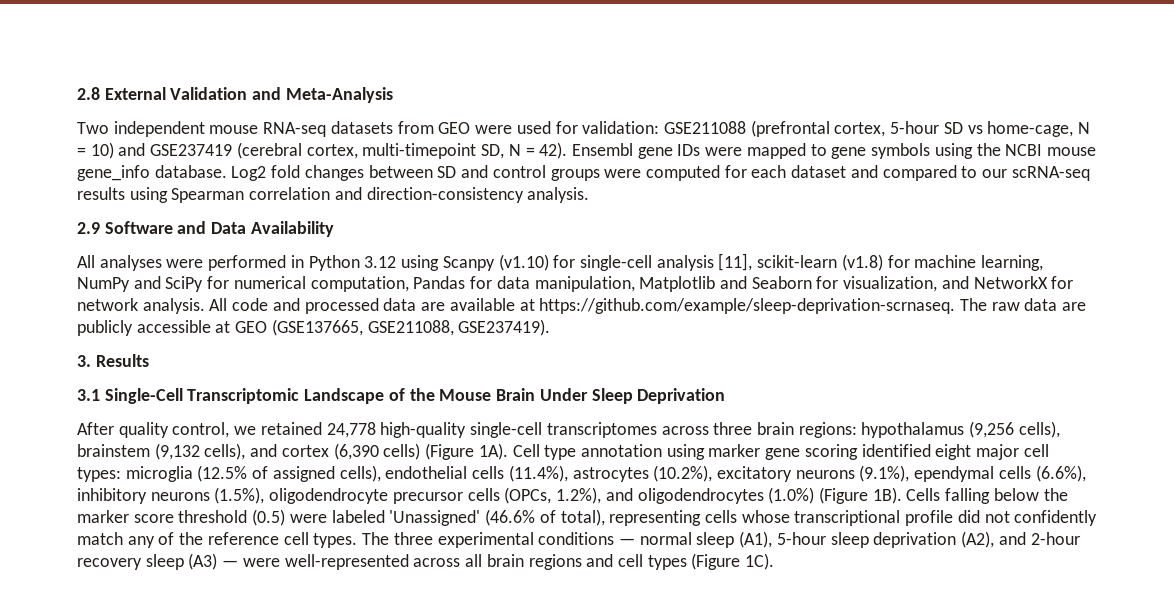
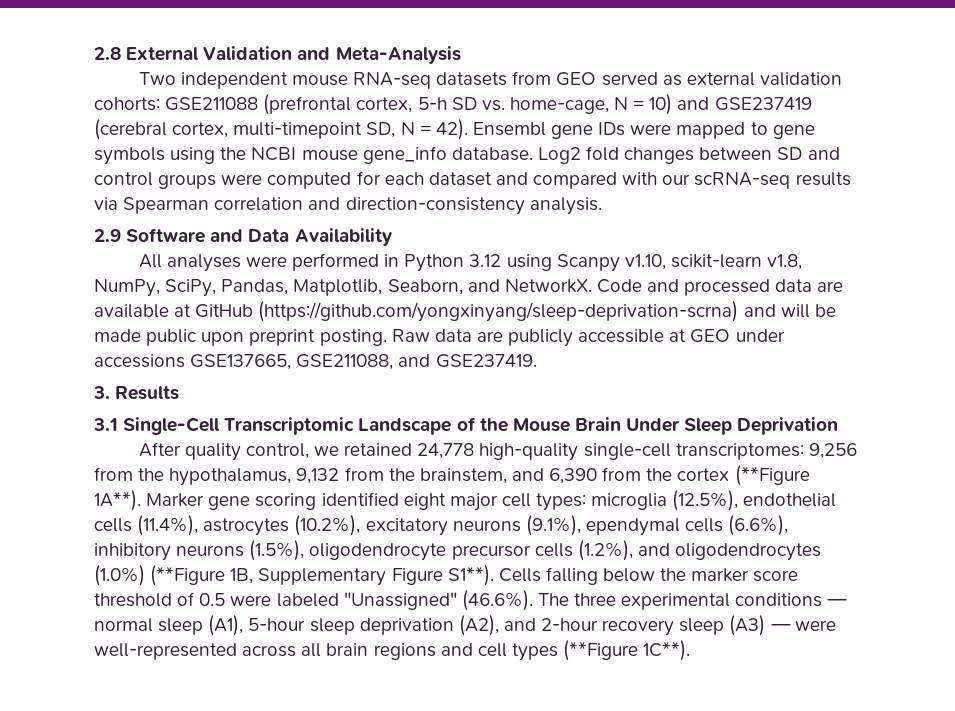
[475,120,983,137] were used for validation: GSE211088 (prefrontal cortex, 5-hour SD vs -> [601,72,842,86] [94,94,505,115] served as external validation cohorts: GSE211088 (prefrontal cortex, 5-h SD vs.
[961,166,978,178] to -> [622,172,658,185] with
[129,187,168,203] using -> [94,197,118,210] via
[498,253,1044,271] [77,276,1074,292] [77,298,269,314] (v1.10) for single-cell analysis [11], scikit-learn (v1.8) for machine learning, NumPy and SciPy for numerical computation, Pandas for data manipulation, Matplotlib and Seaborn for visualization, and NetworkX for network analysis. All code -> [624,254,803,270] [94,279,642,297] v1.10, scikit-learn v1.8, NumPy, SciPy, Pandas, Matplotlib, Seaborn, and NetworkX. Code
[539,298,1020,314] https://github.com/example/sleep-deprivation-scrnaseq. The raw -> [195,301,836,322] [94,329,430,346] GitHub (https://github.com/yongxinyang/sleep-deprivation-scrna) and will be made public upon preprint posting. Raw
[271,319,551,336] (GSE137665, GSE211088, GSE237419). -> [735,329,785,342] [94,354,537,370] under accessions GSE137665, GSE211088, and GSE237419.
[546,421,1060,438] [77,443,761,460] transcriptomes across three brain regions: hypothalamus (9,256 cells), brainstem (9,132 cells), and cortex (6,390 cells) (Figure 1A). Cell type annotation using marker -> [675,443,857,460] [94,465,810,486] [94,490,205,511] transcriptomes: 9,256 from the hypothalamus, 9,132 from the brainstem, and 6,390 from the cortex (**Figure 1A**). Marker
[197,465,381,482] (12.5% of assigned cells), -> [672,490,739,511] (12.5%),
[504,487,602,504] (OPCs, 1.2%), -> [577,540,633,561] (1.2%),
[818,487,902,504] (Figure 1B). -> [150,565,494,586] (**Figure 1B, Supplementary Figure S1**).
[252,509,1098,526] [77,532,358,548] (0.5) were labeled 'Unassigned' (46.6% of total), representing cells whose transcriptional profile did not confidently match any of the reference cell types. -> [177,590,533,611] of 0.5 were labeled "Unassigned" (46.6%).
[691,553,775,570] (Figure 1C). -> [563,640,691,661] (**Figure 1C**).

